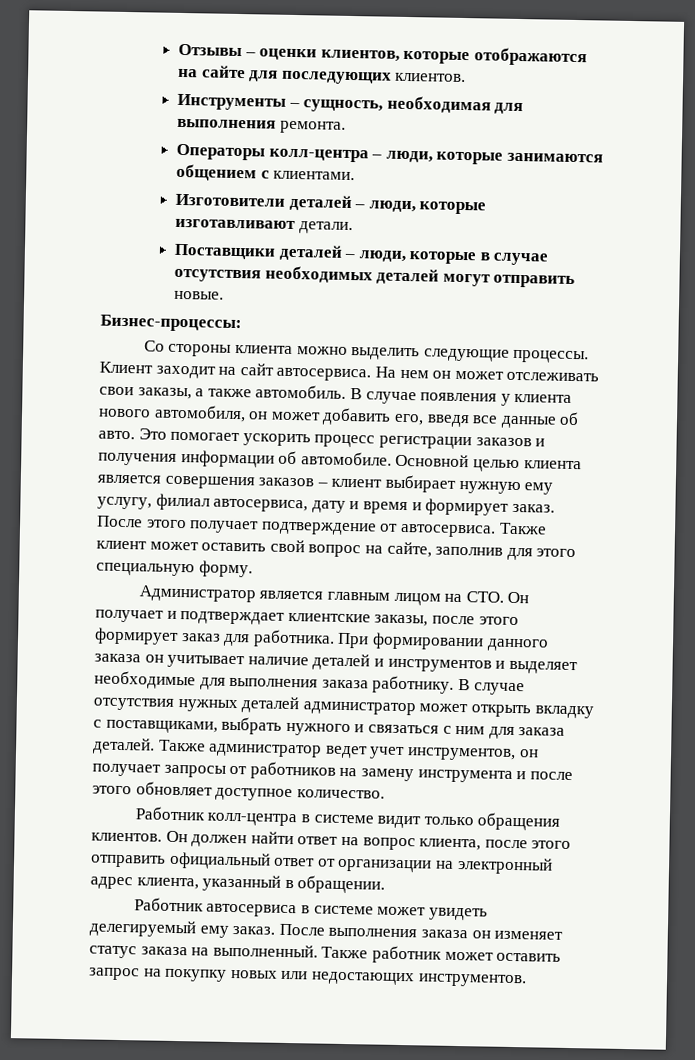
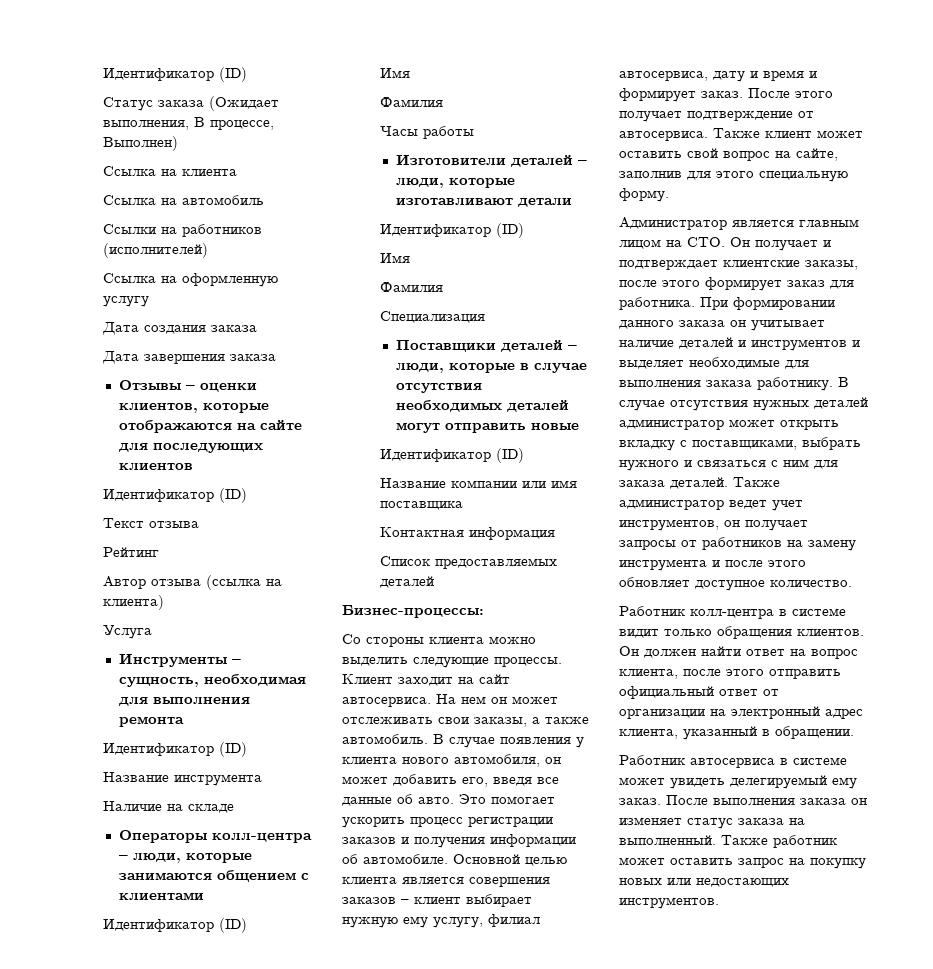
(177, 50) none -> [103,67,248,82] [103,96,280,111] [103,117,275,130] [103,136,179,151] [103,166,238,176] [103,195,265,205] [103,224,263,237] [103,243,209,258] [103,273,279,287] [103,296,150,307] [102,322,258,335] [102,351,277,364] Идентификатор (ID) // Статус заказа (Ожидает выполнения, В процессе, Выполнен) // Ссылка на клиента // Ссылка на автомобиль // Ссылки на работников (исполнителей) // Ссылка на оформленную услугу // Дата создания заказа // Дата завершения заказа //
[395,72,467,83] клиентов. -> [119,463,194,470] [103,488,248,503] [103,518,200,528] [103,547,160,557] [103,575,283,590] [103,595,165,610] [103,625,153,639] клиентов // Идентификатор (ID) // Текст отзыва // Рейтинг // Автор отзыва (ссылка на клиента) // Услуга
[279,120,346,134] ремонта. -> [119,716,185,727] [103,742,248,757] [103,772,263,786] [103,801,235,813] ремонта // Идентификатор (ID) // Название инструмента // Наличие на складе
[273,170,356,181] клиентами. -> [119,892,205,900] [103,918,248,933] [380,68,411,78] [380,97,444,107] [380,126,475,139] клиентами // Идентификатор (ID) // Имя // Фамилия // Часы работы
[298,221,353,235] детали. -> [518,198,573,207] [380,223,525,238] [380,253,411,263] [380,282,444,292] [380,311,486,323] детали // Идентификатор (ID) // Имя // Фамилия // Специализация
[173,290,224,300] новые. -> [531,423,580,430] [380,448,525,463] [380,478,578,488] [380,501,464,510] [380,527,556,540] [380,556,558,569] [380,576,435,588] новые // Идентификатор (ID) // Название компании или имя поставщика // Контактная информация // Список предоставляемых деталей

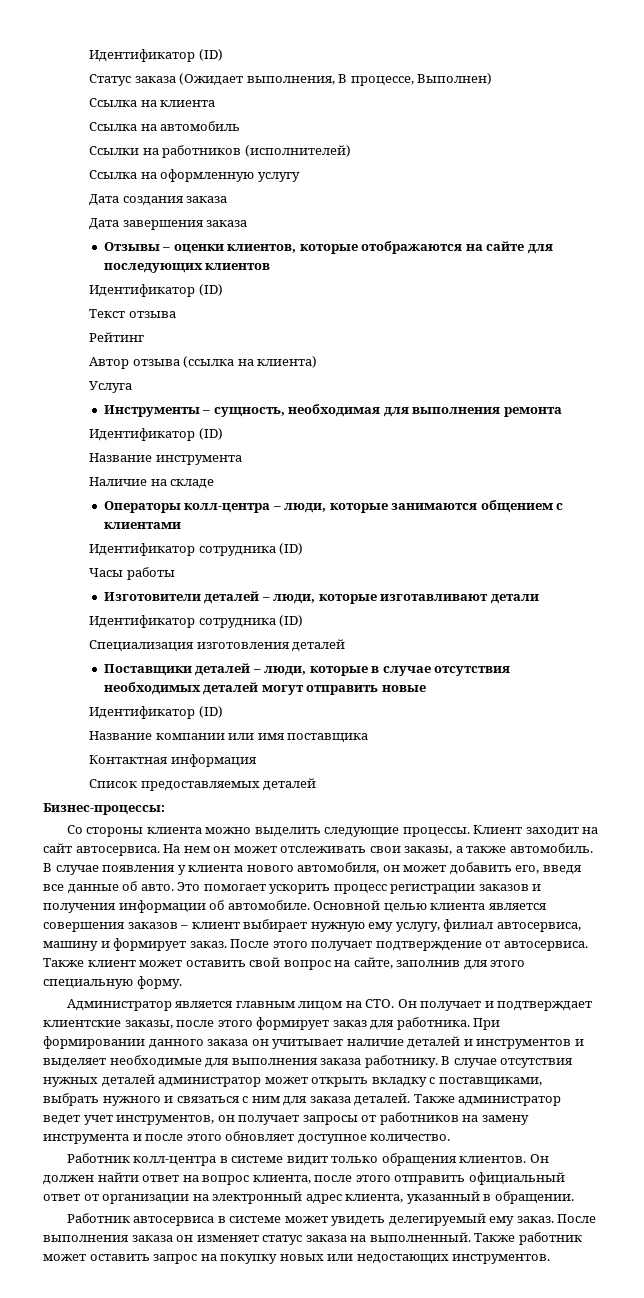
[219,918,248,933] [380,68,411,78] [380,97,444,107] (ID) // Имя // Фамилия -> [198,543,304,556] сотрудника (ID)
[496,223,525,238] [380,253,411,263] [380,282,444,292] (ID) // Имя // Фамилия -> [198,615,304,628] сотрудника (ID)
(486, 317) none -> [196,639,346,652] изготовления деталей
[713,70,804,82] дату и время -> [43,941,98,951] машину

